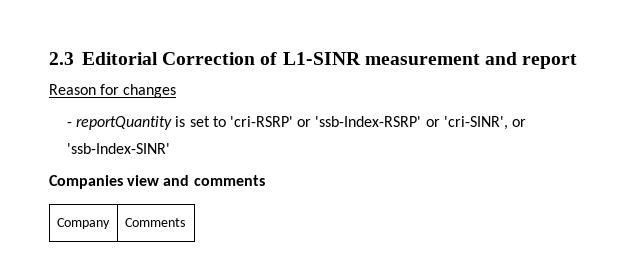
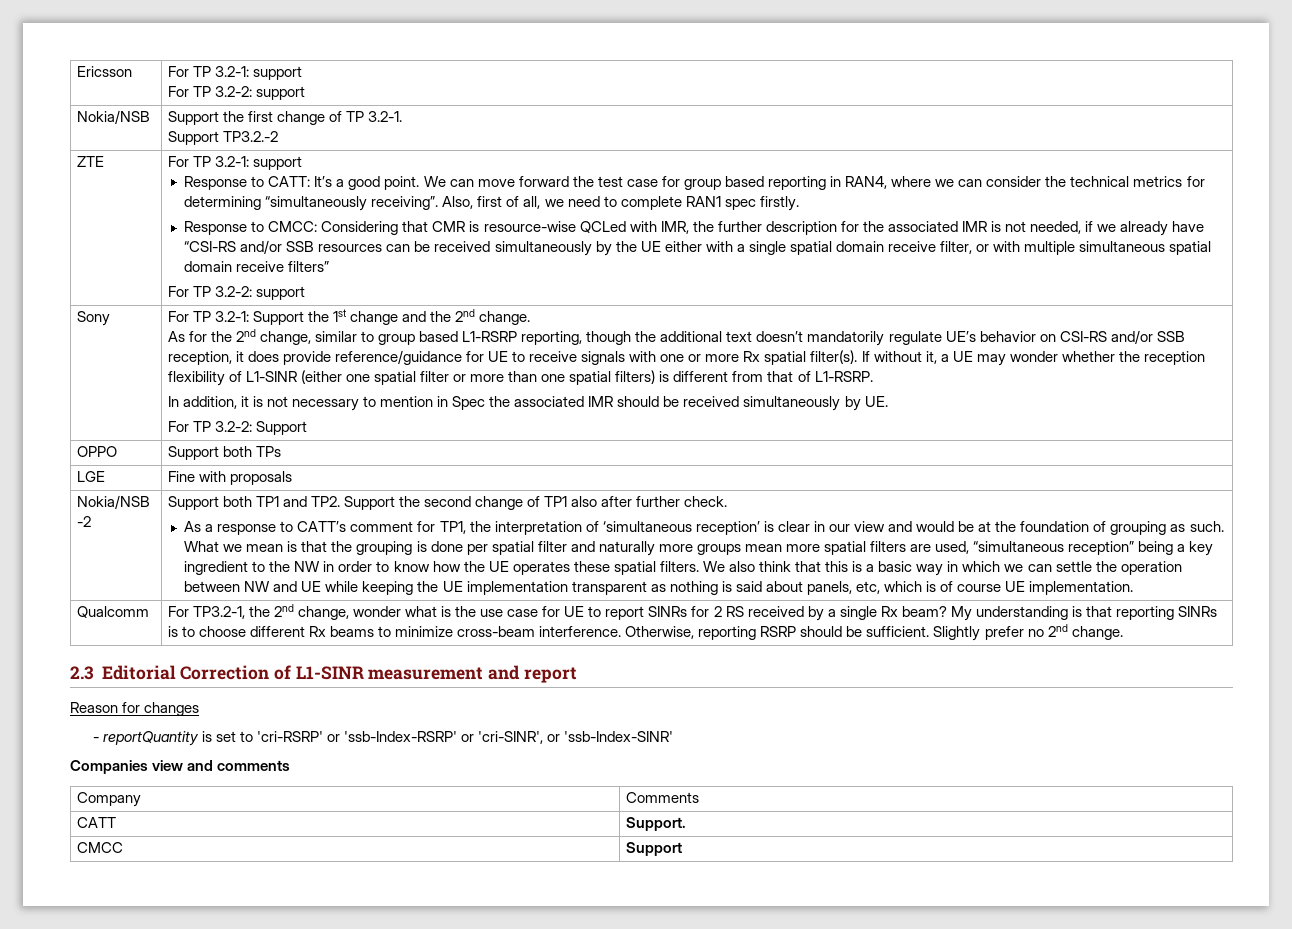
(49, 58) none -> [76,66,132,77] [167,66,302,80] [167,86,305,100] [76,110,150,124] [167,111,402,125] [167,131,278,145] [76,156,104,167] [167,156,302,170] [184,176,1205,190] [184,196,799,211] [184,221,1205,236] [184,240,1212,256] [184,261,330,272] [167,286,305,300] [76,311,110,326] [167,309,531,325] [167,329,1185,346] [167,350,1205,366] [167,370,873,386] [167,396,888,411] [167,421,307,435] [76,446,117,457] [167,446,281,460] [76,471,105,482] [167,471,292,485] [76,495,150,509] [76,516,91,527] [167,496,728,510] [184,521,1224,535] [184,541,1214,556] [184,561,1182,576] [184,581,1134,595] [76,606,149,618] [167,604,1218,621] [167,624,1123,641] Ericsson | For TP 3.2-1: support // For TP 3.2-2: support // Nokia/NSB | Support the first change of TP 3.2-1. // Support TP3.2.-2 // ZTE | For TP 3.2-1: support // Response to CATT: It’s a good point. We can move forward the test case for group based reporting in RAN4, where we can consider the technical metrics for determining “simultaneously receiving”. Also, first of all, we need to complete RAN1 spec firstly. // Response to CMCC: Considering that CMR is resource-wise QCLed with IMR, the further description for the associated IMR is not needed, if we already have “CSI-RS and/or SSB resources can be received simultaneously by the UE either with a single spatial domain receive filter, or with multiple simultaneous spatial domain receive filters” // For TP 3.2-2: support // Sony | For TP 3.2-1: Support the 1st change and the 2nd change. // As for the 2nd change, similar to group based L1-RSRP reporting, though the additional text doesn’t mandatorily regulate UE’s behavior on CSI-RS and/or SSB reception, it does provide reference/guidance for UE to receive signals with one or more Rx spatial filter(s). If without it, a UE may wonder whether the reception flexibility of L1-SINR (either one spatial filter or more than one spatial filters) is different from that of L1-RSRP. // In addition, it is not necessary to mention in Spec the associated IMR should be received simultaneously by UE. // For TP 3.2-2: Support // OPPO | Support both TPs // LGE | Fine with proposals // Nokia/NSB -2 | Support both TP1 and TP2. Support the second change of TP1 also after further check. // As a response to CATT’s comment for TP1, the interpretation of ‘simultaneous reception’ is clear in our view and would be at the foundation of grouping as such. What we mean is that the grouping is done per spatial filter and naturally more groups mean more spatial filters are used, “simultaneous reception” being a key ingredient to the NW in order to know how the UE operates these spatial filters. We also think that this is a basic way in which we can settle the operation between NW and UE while keeping the UE implementation transparent as nothing is said about panels, etc, which is of course UE implementation. // Qualcomm | For TP3.2-1, the 2nd change, wonder what is the use case for UE to report SINRs for 2 RS received by a single Rx beam? My understanding is that reporting SINRs is to choose different Rx beams to minimize cross-beam interference. Otherwise, reporting RSRP should be sufficient. Slightly prefer no 2nd change. //
(185, 222) none -> [76,817,116,828] [625,817,686,831] [76,842,123,853] [625,842,682,856] // CATT | Support. // CMCC | Support

